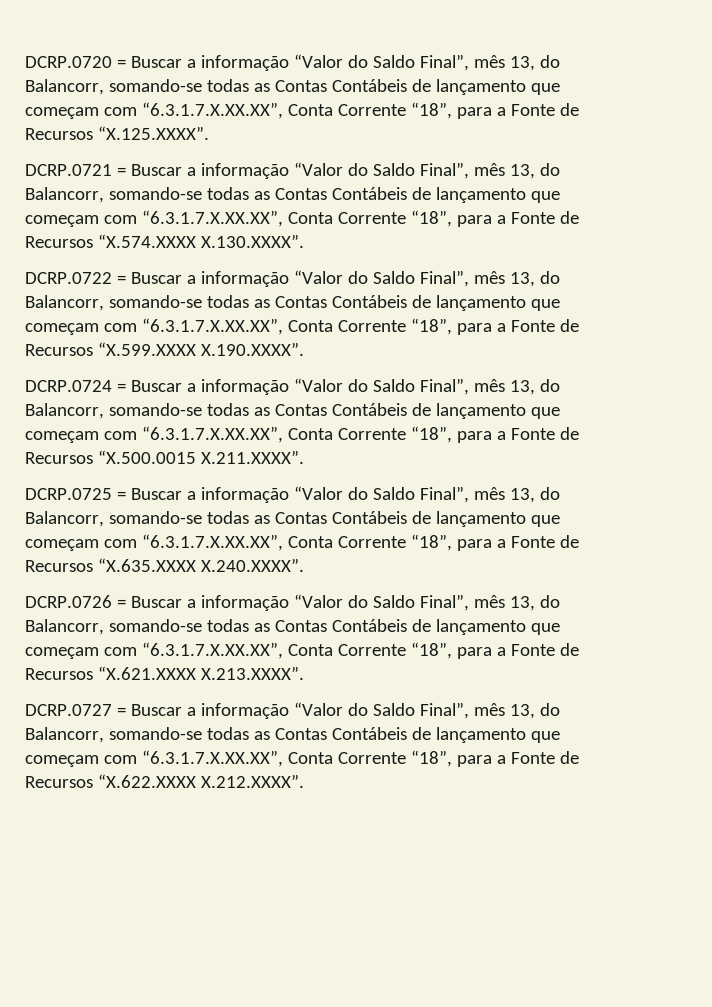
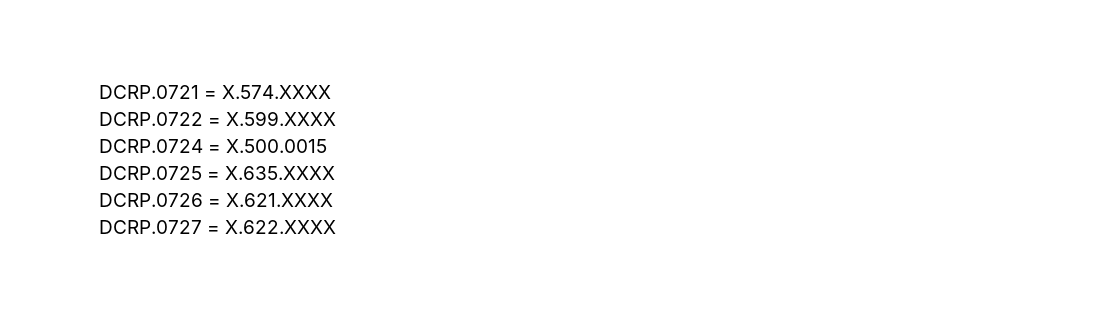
[25,54,560,71] [25,79,560,95] [25,102,579,119] [25,126,209,140] [25,162,560,179] [25,187,560,203] [25,210,579,227] [25,234,304,248] [25,270,560,287] [25,295,560,311] [25,318,579,335] [25,342,304,356] [25,378,560,395] [25,403,560,419] [25,426,579,443] [25,450,304,464] [25,486,560,503] [25,511,560,527] [25,534,579,551] [25,558,304,572] [25,594,560,611] [25,619,560,635] [25,642,579,659] [25,666,304,680] [25,702,560,719] [25,727,560,743] [25,750,579,767] [25,774,304,788] DCRP.0720 = Buscar a informação “Valor do Saldo Final”, mês 13, do Balancorr, somando-se todas as Contas Contábeis de lançamento que começam com “6.3.1.7.X.XX.XX”, Conta Corrente “18”, para a Fonte de Recursos “X.125.XXXX”. // DCRP.0721 = Buscar a informação “Valor do Saldo Final”, mês 13, do Balancorr, somando-se todas as Contas Contábeis de lançamento que começam com “6.3.1.7.X.XX.XX”, Conta Corrente “18”, para a Fonte de Recursos “X.574.XXXX X.130.XXXX”. // DCRP.0722 = Buscar a informação “Valor do Saldo Final”, mês 13, do Balancorr, somando-se todas as Contas Contábeis de lançamento que começam com “6.3.1.7.X.XX.XX”, Conta Corrente “18”, para a Fonte de Recursos “X.599.XXXX X.190.XXXX”. // DCRP.0724 = Buscar a informação “Valor do Saldo Final”, mês 13, do Balancorr, somando-se todas as Contas Contábeis de lançamento que começam com “6.3.1.7.X.XX.XX”, Conta Corrente “18”, para a Fonte de Recursos “X.500.0015 X.211.XXXX”. // DCRP.0725 = Buscar a informação “Valor do Saldo Final”, mês 13, do Balancorr, somando-se todas as Contas Contábeis de lançamento que começam com “6.3.1.7.X.XX.XX”, Conta Corrente “18”, para a Fonte de Recursos “X.635.XXXX X.240.XXXX”. // DCRP.0726 = Buscar a informação “Valor do Saldo Final”, mês 13, do Balancorr, somando-se todas as Contas Contábeis de lançamento que começam com “6.3.1.7.X.XX.XX”, Conta Corrente “18”, para a Fonte de Recursos “X.621.XXXX X.213.XXXX”. // DCRP.0727 = Buscar a informação “Valor do Saldo Final”, mês 13, do Balancorr, somando-se todas as Contas Contábeis de lançamento que começam com “6.3.1.7.X.XX.XX”, Conta Corrente “18”, para a Fonte de Recursos “X.622.XXXX X.212.XXXX”. -> [99,85,332,99] [99,111,337,126] [99,139,328,153] [99,166,336,180] [99,193,334,207] [99,220,337,234] DCRP.0721 = X.574.XXXX // DCRP.0722 = X.599.XXXX // DCRP.0724 = X.500.0015 // DCRP.0725 = X.635.XXXX // DCRP.0726 = X.621.XXXX // DCRP.0727 = X.622.XXXX

